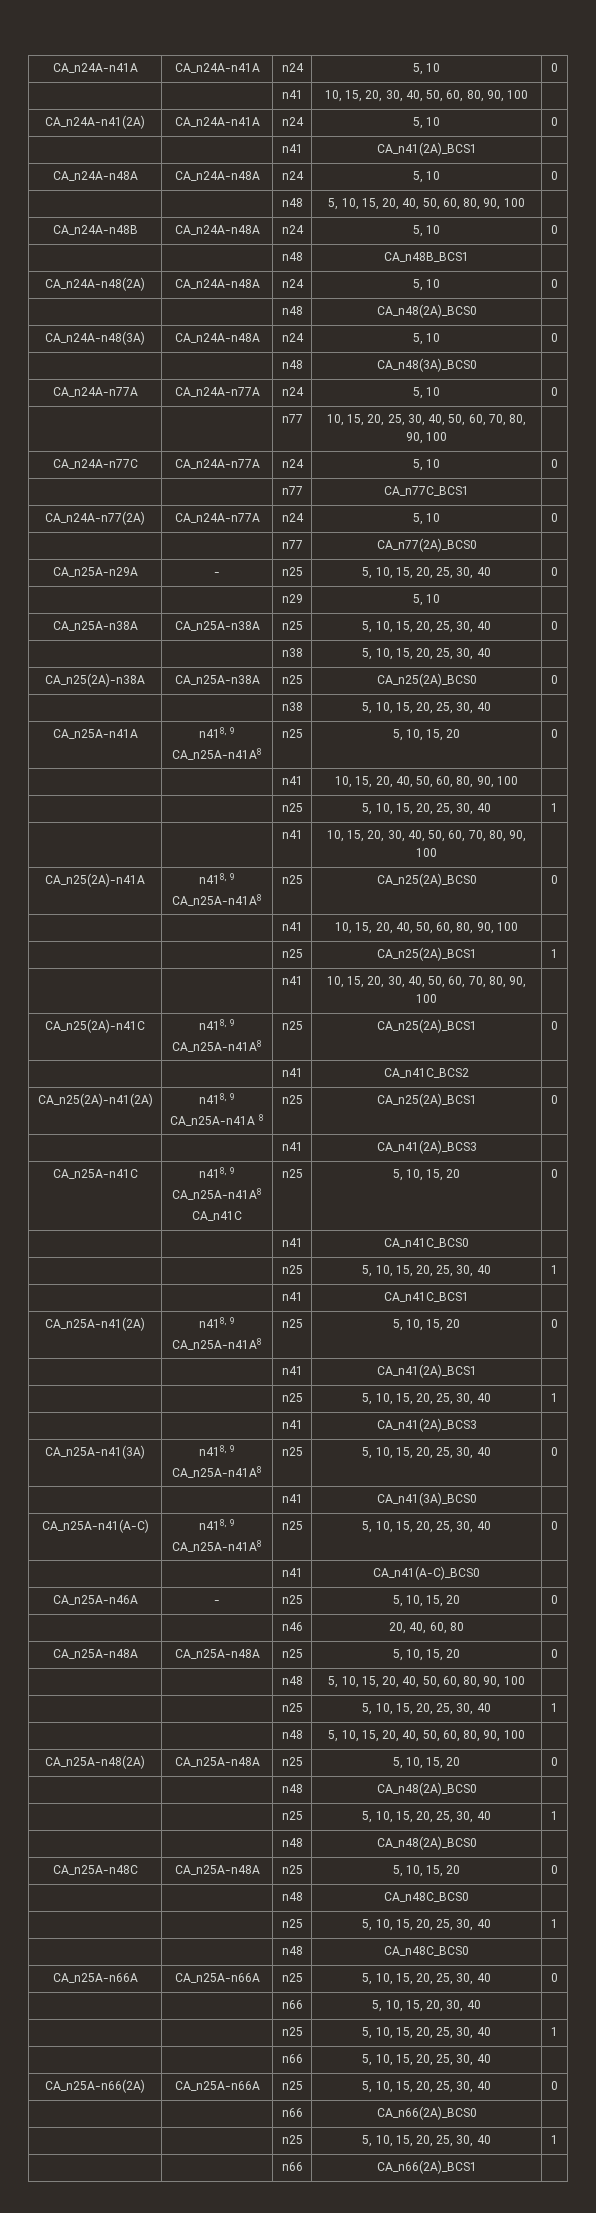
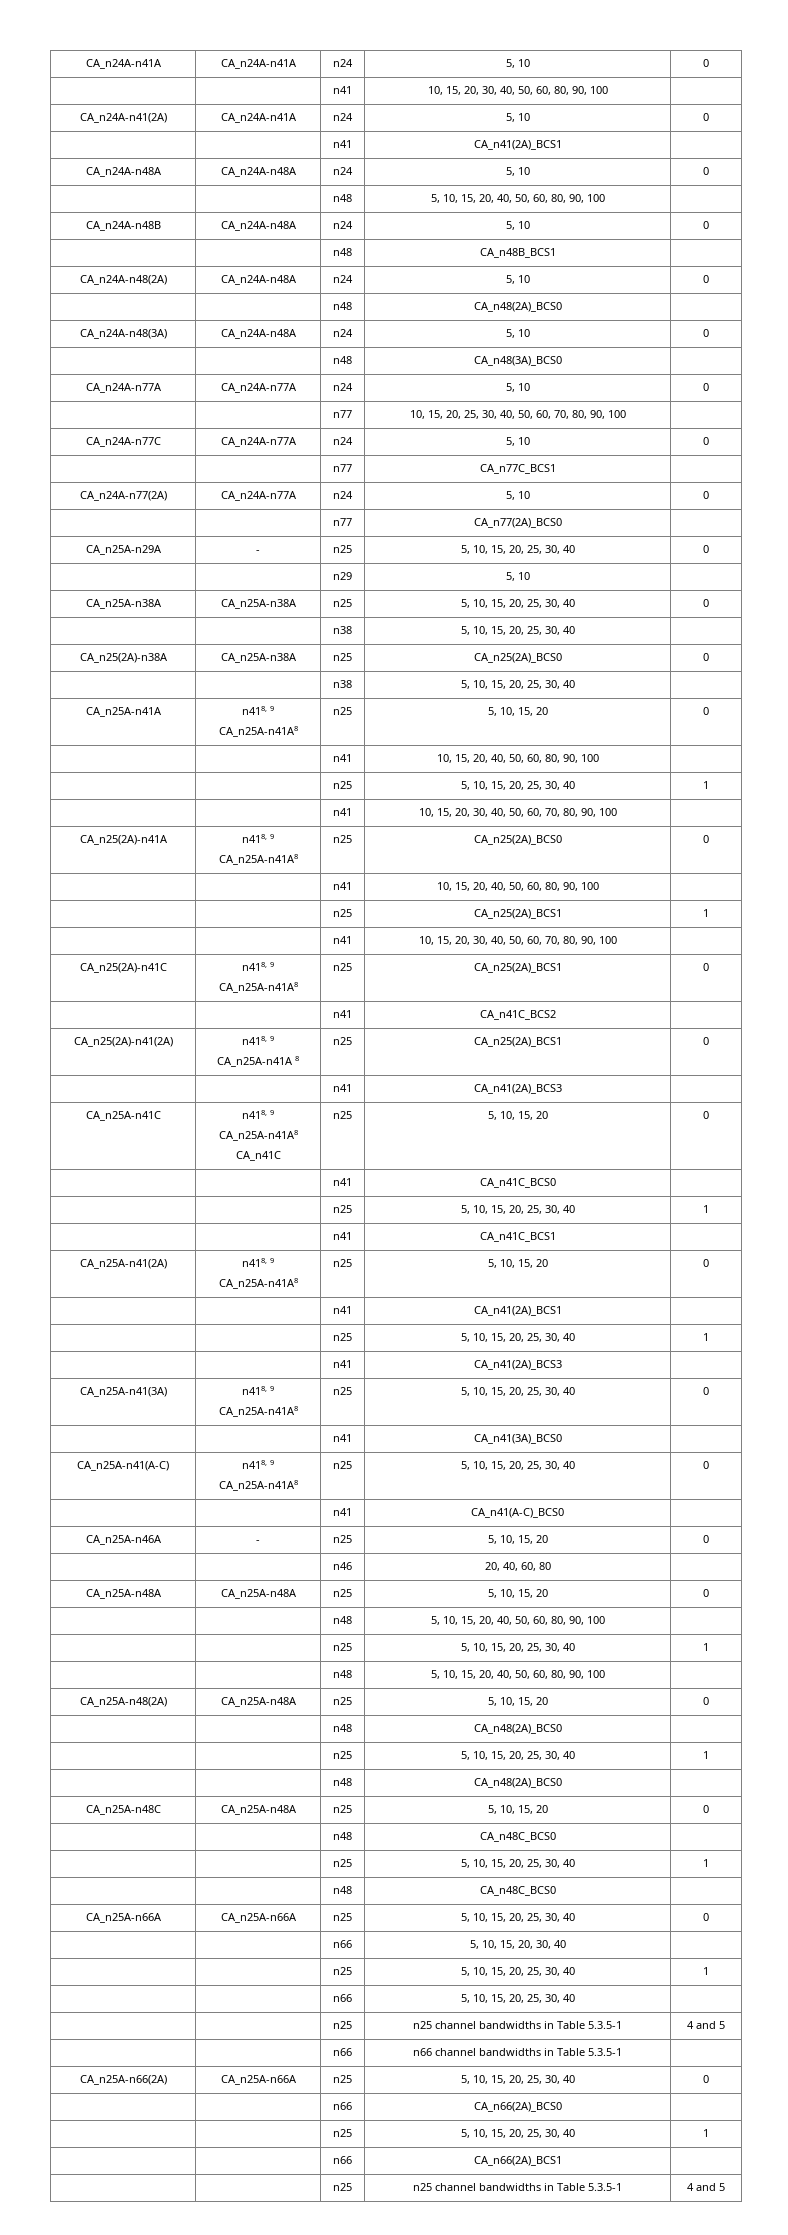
(491, 2058) none -> [333,2021,352,2029] [413,2021,622,2029] [687,2021,725,2029] [333,2048,352,2056] [413,2048,622,2056] // | | n25 | n25 channel bandwidths in Table 5.3.5-1 | 4 and 5 // | | n66 | n66 channel bandwidths in Table 5.3.5-1 |
(477, 2167) none -> [333,2183,352,2191] [413,2183,622,2191] [687,2183,725,2191] // | | n25 | n25 channel bandwidths in Table 5.3.5-1 | 4 and 5

